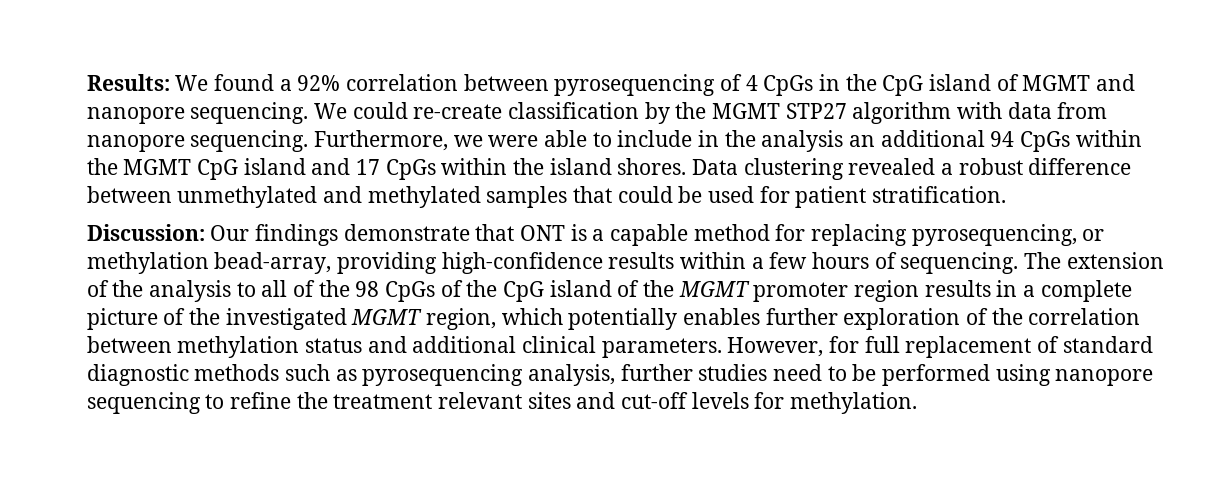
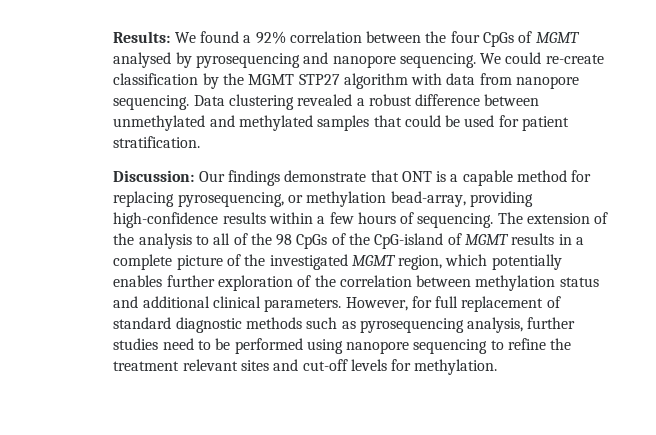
[554,74,1091,96] pyrosequencing of 4 CpGs in the CpG island of MGMT -> [425,31,580,47] [113,52,300,68] the four CpGs of MGMT analysed by pyrosequencing
[314,130,1142,152] [86,158,687,180] Furthermore, we were able to include in the analysis an additional 94 CpGs within the MGMT CpG island and 17 CpGs within the island shores. -> (190, 102) none
[503,280,920,302] CpG island of the MGMT promoter region -> [374,233,510,249] CpG-island of MGMT

